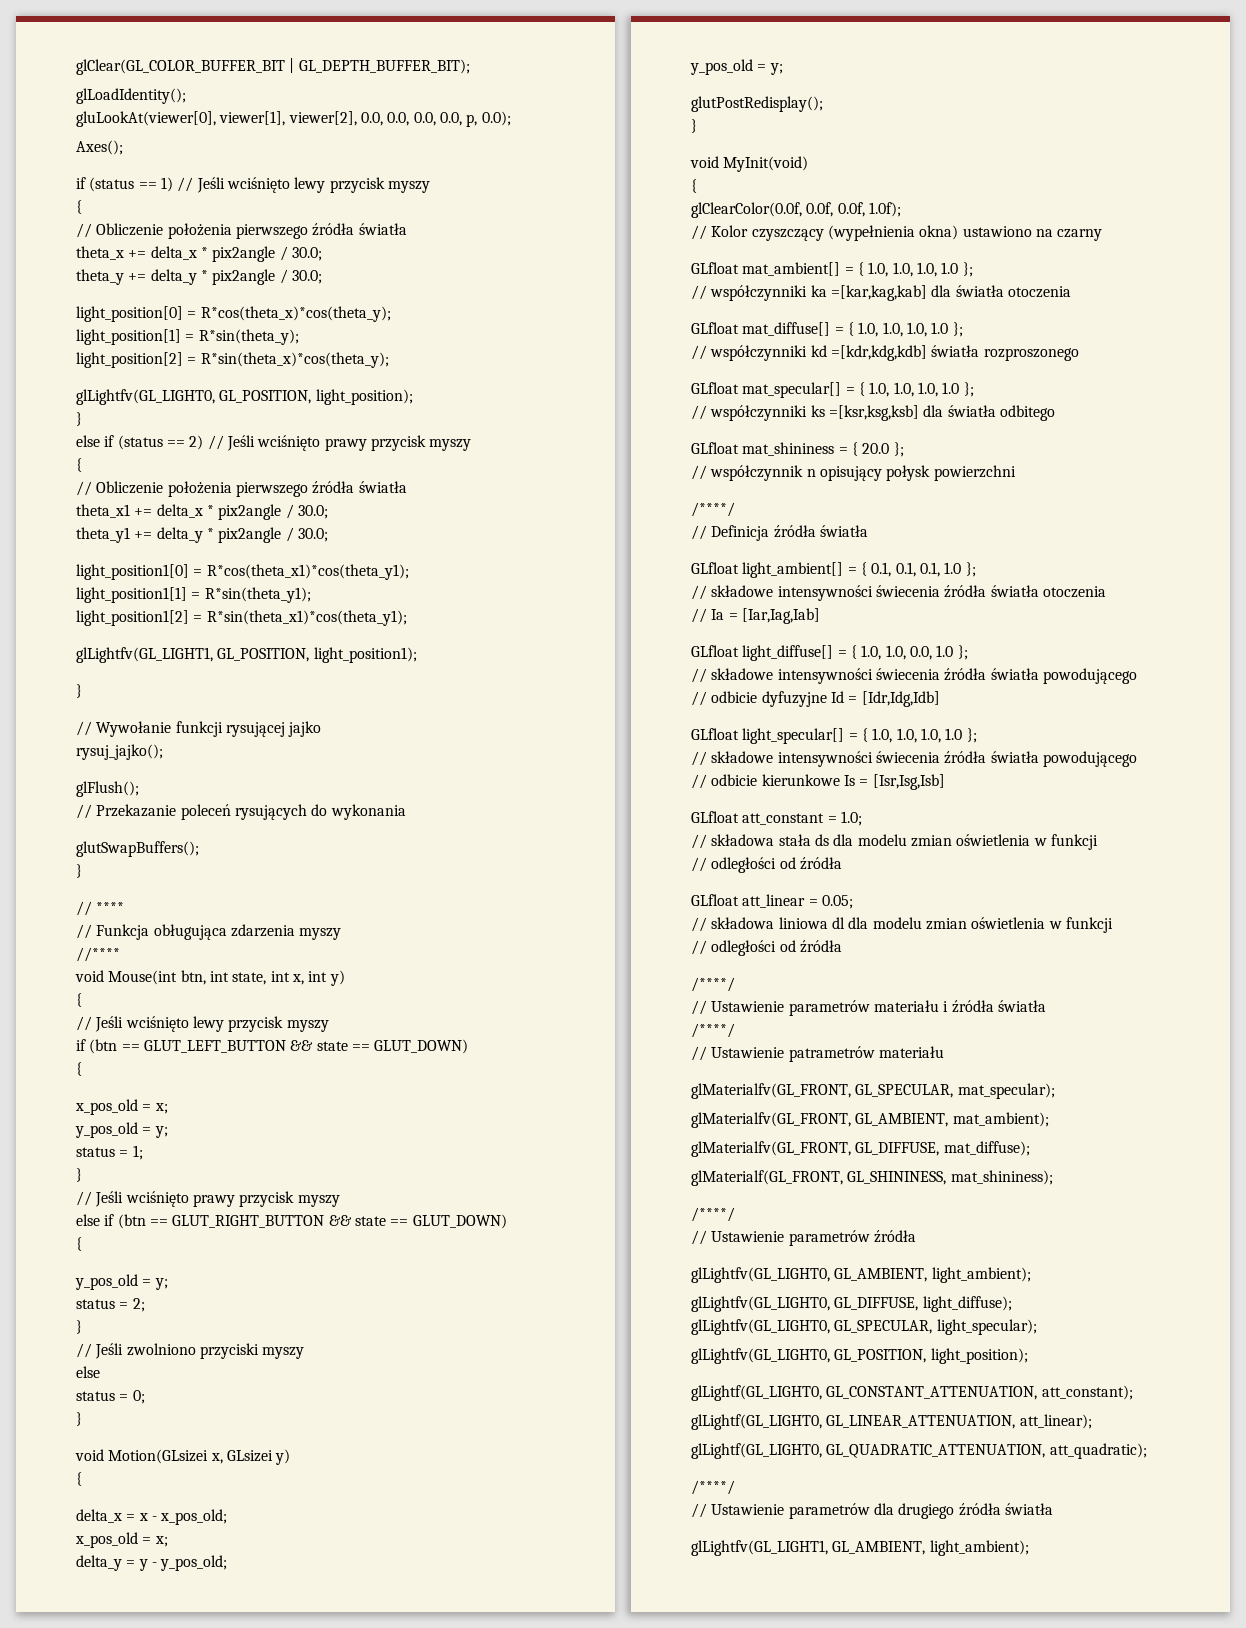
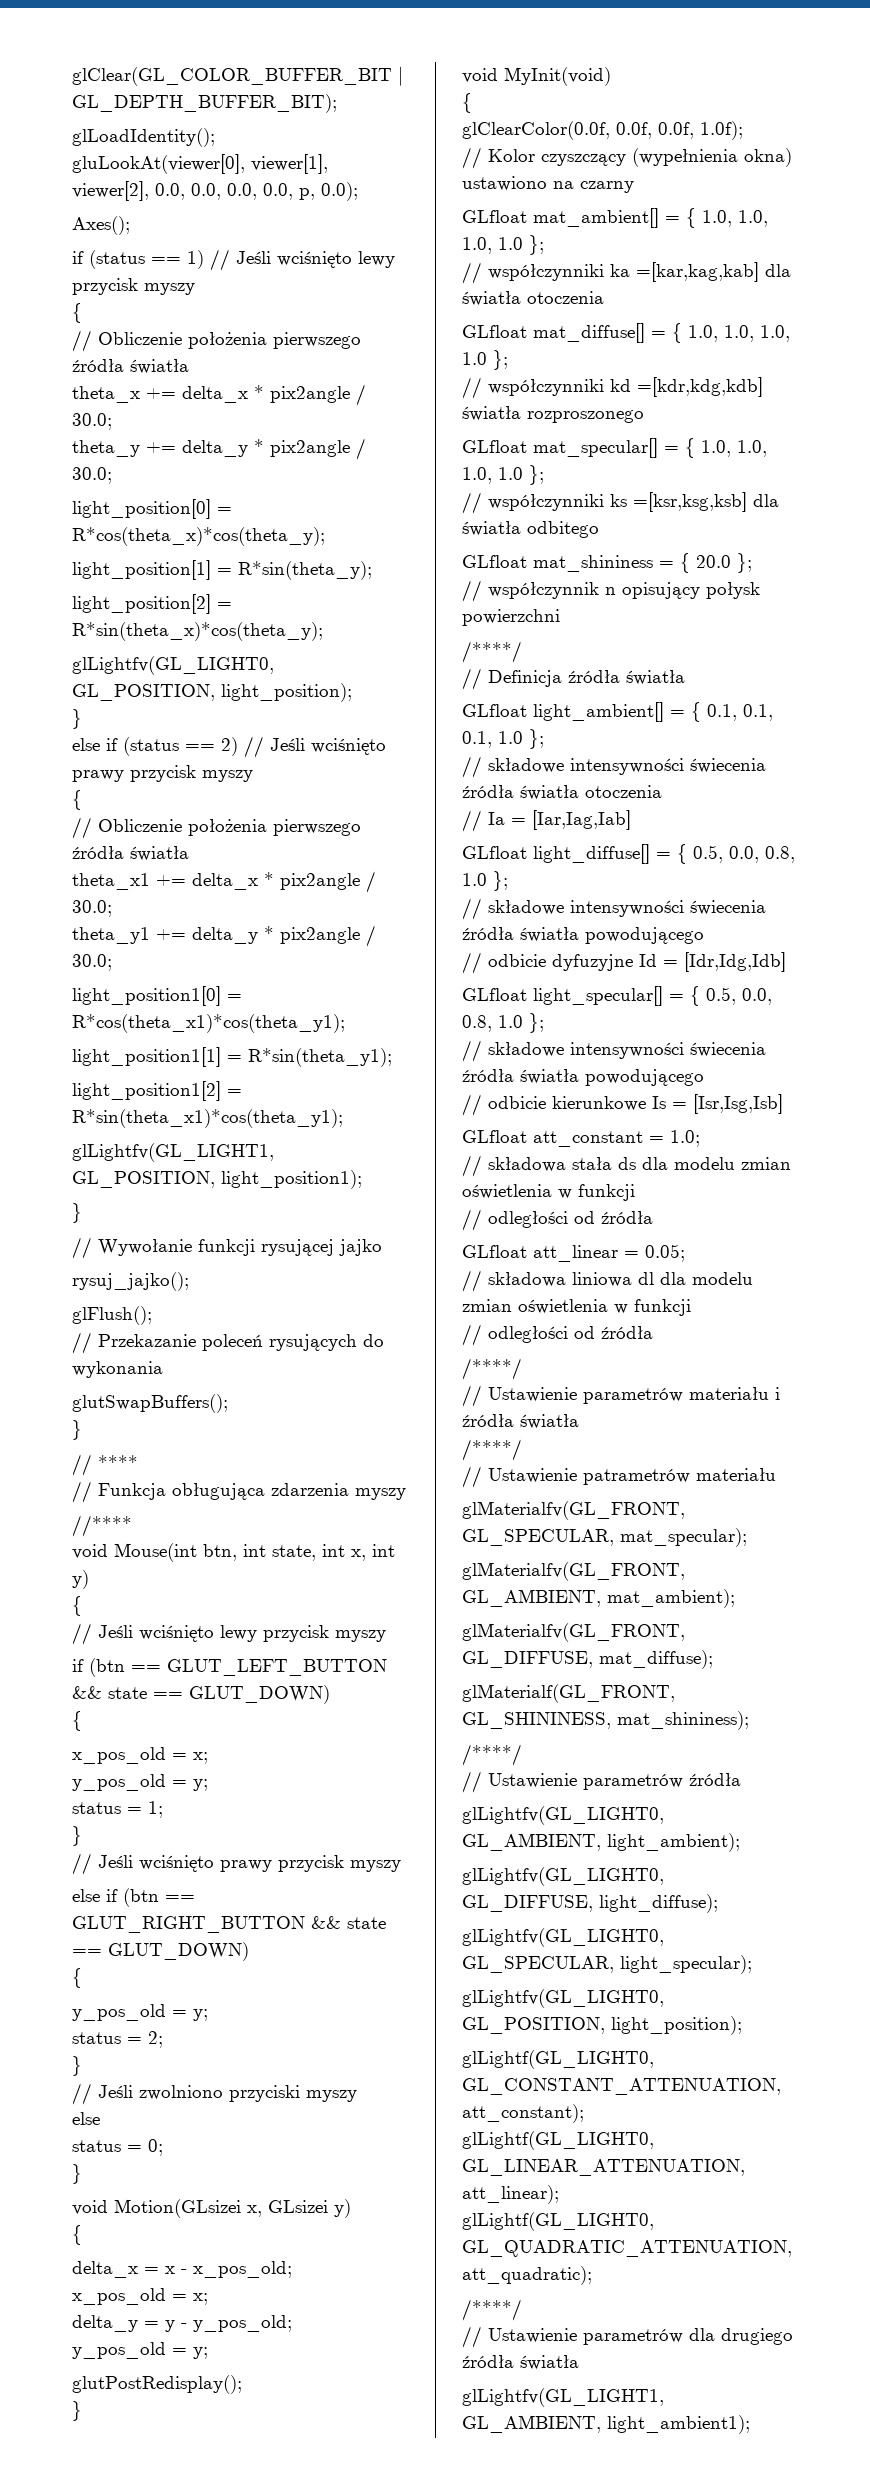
[861,645,932,660] 1.0, 1.0, 0.0, -> [693,845,795,863] 0.5, 0.0, 0.8,
[872,728,941,743] 1.0, 1.0, 1.0, -> [706,987,772,1005] [462,1015,492,1032] 0.5, 0.0, 0.8,
[929,1540,1029,1556] light_ambient); -> [607,2415,750,2434] light_ambient1);

